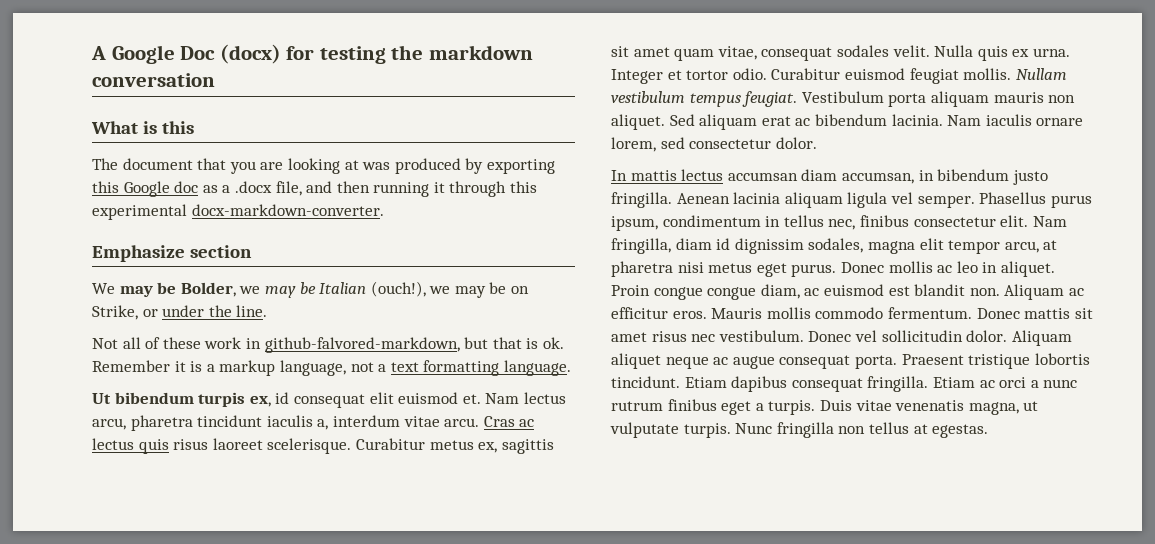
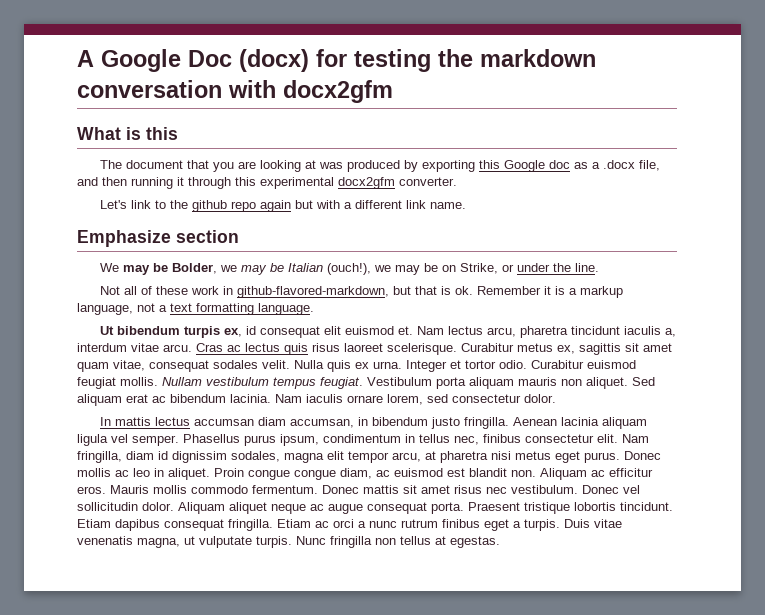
(215, 80) none -> [228,80,393,103] with docx2gfm
[191,204,384,216] docx-markdown-converter. -> [338,177,457,189] [99,200,466,212] docx2gfm converter. // Let's link to the github repo again but with a different link name.
[264,337,460,353] github-falvored-markdown, -> [236,286,389,298] github-flavored-markdown,

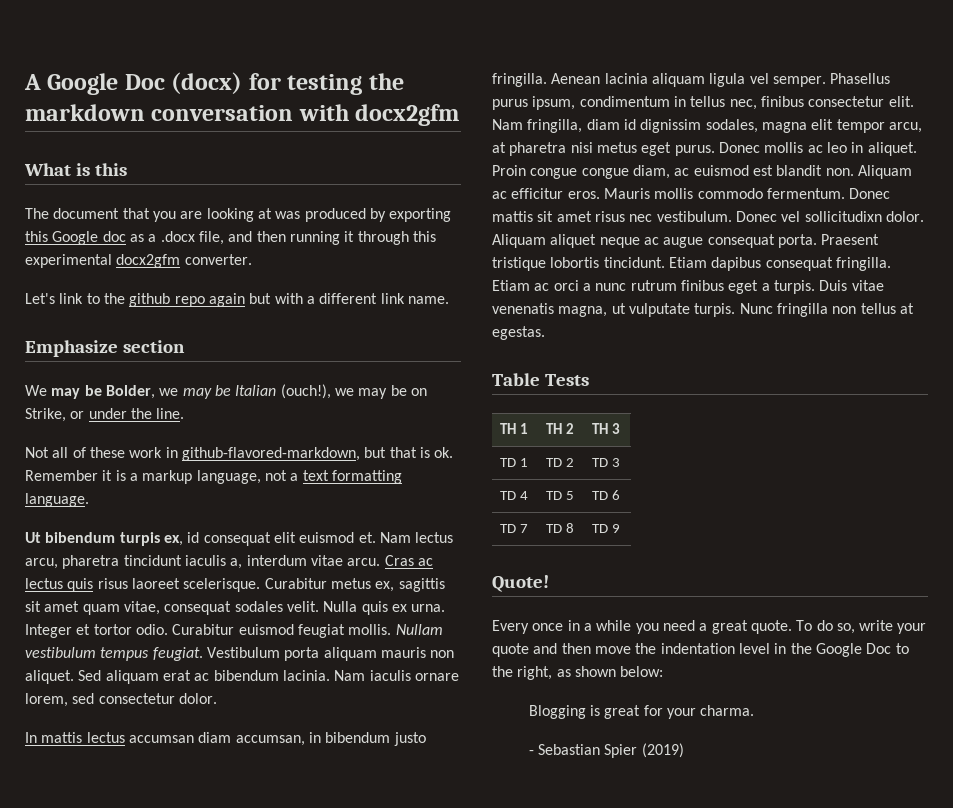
[77,502,138,511] sollicitudin -> [804,211,882,222] sollicitudixn
(500, 542) none -> [492,373,590,386] [500,423,528,434] [546,423,574,434] [592,423,620,434] [500,458,528,467] [546,458,574,467] [592,458,620,467] [500,491,528,500] [546,491,574,500] [592,490,620,500] [500,524,528,533] [546,523,574,533] [592,524,620,533] [492,575,549,592] [492,620,927,634] [492,643,909,657] [492,666,664,680] [528,705,755,719] [528,743,684,758] // Table Tests // TH 1 | TH 2 | TH 3 // TD 1 | TD 2 | TD 3 // TD 4 | TD 5 | TD 6 // TD 7 | TD 8 | TD 9 // Quote! // Every once in a while you need a great quote. To do so, write your quote and then move the indentation level in the Google Doc to the right, as shown below: // Blogging is great for your charma. // - Sebastian Spier (2019)

